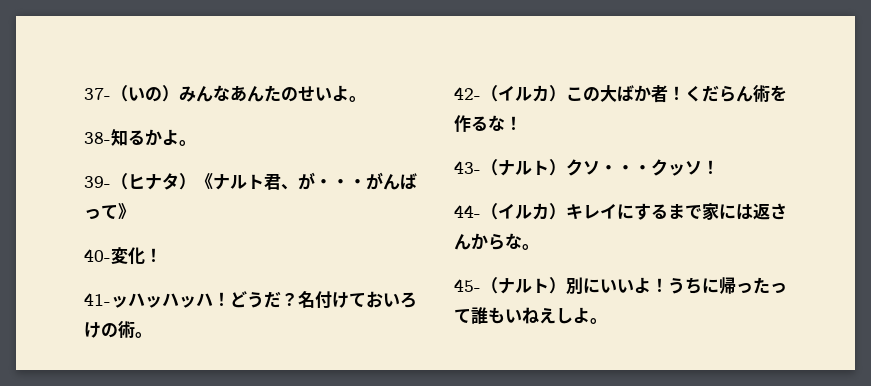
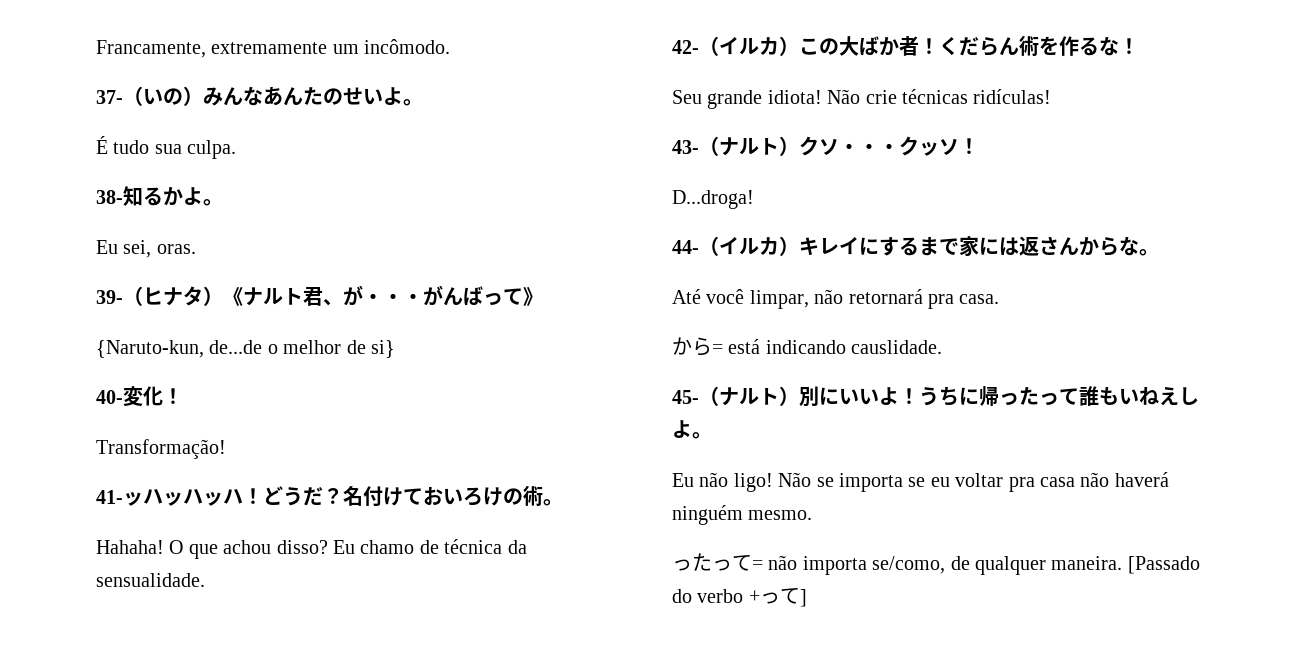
(84, 94) none -> [96,39,451,58] Francamente, extremamente um incômodo. //
(366, 99) none -> [96,136,237,159] // É tudo sua culpa.
(196, 143) none -> [96,240,196,258] // Eu sei, oras.
(135, 211) none -> [96,340,395,358] // {Naruto-kun, de...de o melhor de si}
(162, 255) none -> [96,439,226,459] // Transformação!
(152, 335) none -> [96,539,527,559] [96,573,205,587] // Hahaha! O que achou disso? Eu chamo de técnica da sensualidade.
(522, 123) none -> [672,89,1052,109] // Seu grande idiota! Não crie técnicas ridículas!
(719, 167) none -> [672,190,754,209] // D...droga!
(539, 247) none -> [672,289,1000,309] [672,337,943,356] // Até você limpar, não retornará pra casa. // から= está indicando causlidade.
(607, 321) none -> [672,472,1169,492] [672,505,813,525] [672,553,1200,575] [672,588,807,607] // Eu não ligo! Não se importa se eu voltar pra casa não haverá ninguém mesmo. // ったって= não importa se/como, de qualquer maneira. [Passado do verbo +って]

